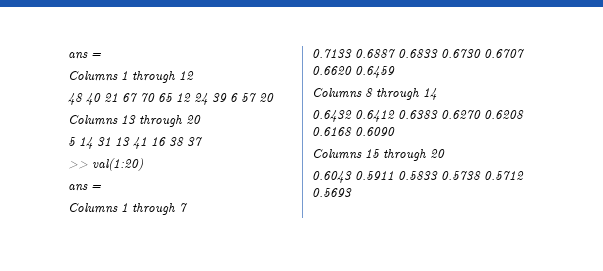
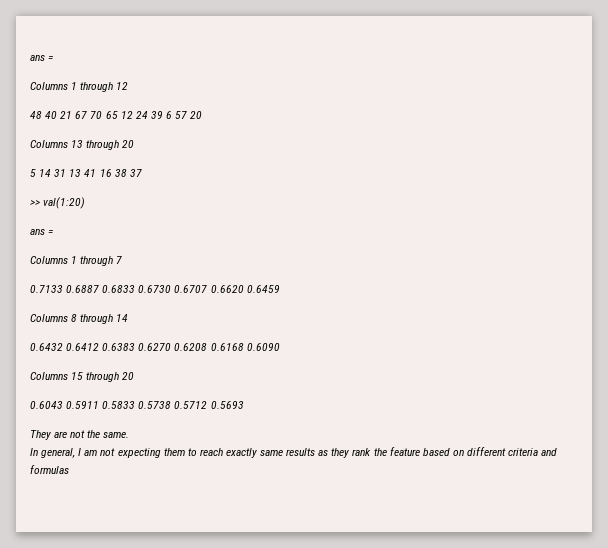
(352, 192) none -> [30,430,130,440] [30,447,558,458] [30,465,69,474] // They are not the same. // In general, I am not expecting them to reach exactly same results as they rank the feature based on different criteria and formulas

